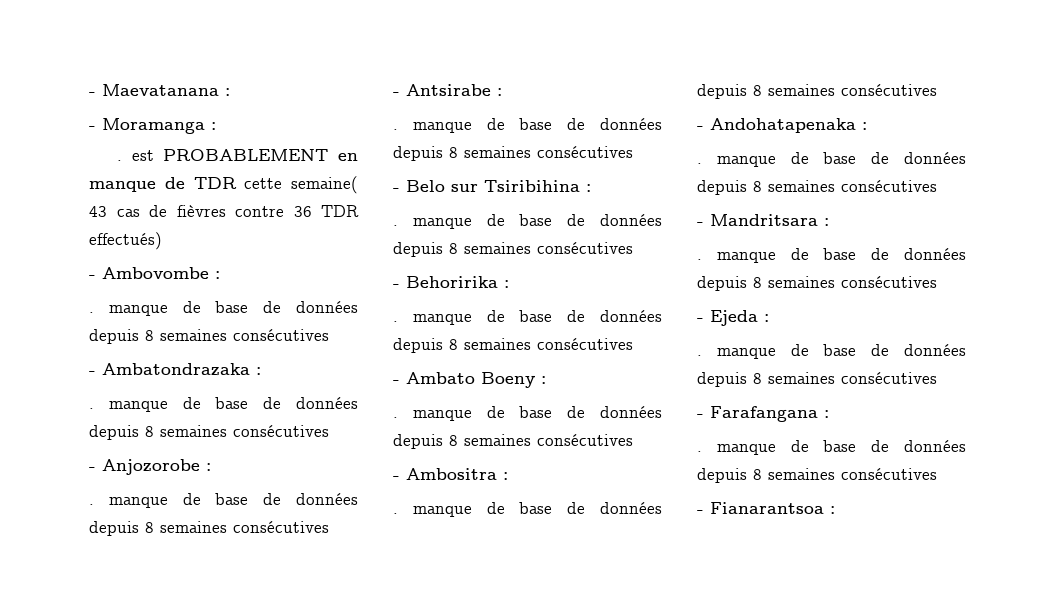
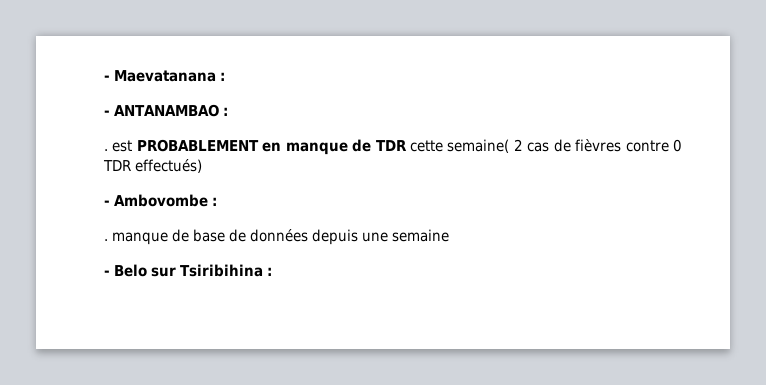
[102,118,205,134] Moramanga -> [114,104,220,117] ANTANAMBAO
[89,206,107,217] 43 -> [513,139,523,151] 2
[293,206,312,217] 36 -> [673,139,683,152] 0
[145,329,329,341] [89,363,261,376] [89,397,358,412] [89,425,329,440] [89,459,211,475] [89,493,358,508] [89,521,329,536] [393,84,502,96] [393,118,662,133] [393,146,633,161] 8 semaines consécutives // - Ambatondrazaka : // . manque de base de données depuis 8 semaines consécutives // - Anjozorobe : // . manque de base de données depuis 8 semaines consécutives // - Antsirabe : // . manque de base de données depuis 8 semaines consécutives -> [362,229,450,242] une semaine
[393,214,662,229] [393,242,633,257] [393,276,509,288] [393,310,662,325] [393,338,633,353] [393,372,546,388] [393,406,662,421] [393,434,633,449] [393,468,508,480] [393,502,662,517] [697,84,937,99] [697,118,867,133] [697,152,966,167] [697,180,937,195] [697,214,829,226] [697,248,966,263] [697,276,937,291] [697,310,769,326] [697,344,966,359] [697,372,937,387] [697,406,829,422] [697,440,966,455] [697,468,937,483] [697,502,835,514] // . manque de base de données depuis 8 semaines consécutives // - Behoririka : // . manque de base de données depuis 8 semaines consécutives // - Ambato Boeny : // . manque de base de données depuis 8 semaines consécutives // - Ambositra : // . manque de base de données depuis 8 semaines consécutives // - Andohatapenaka : // . manque de base de données depuis 8 semaines consécutives // - Mandritsara : // . manque de base de données depuis 8 semaines consécutives // - Ejeda : // . manque de base de données depuis 8 semaines consécutives // - Farafangana : // . manque de base de données depuis 8 semaines consécutives // - Fianarantsoa : -> (273, 271) none

